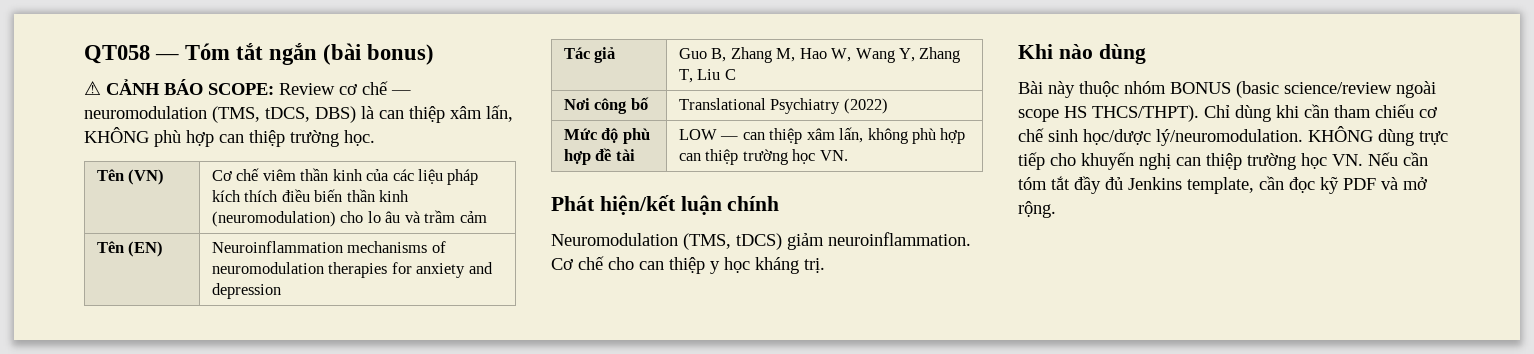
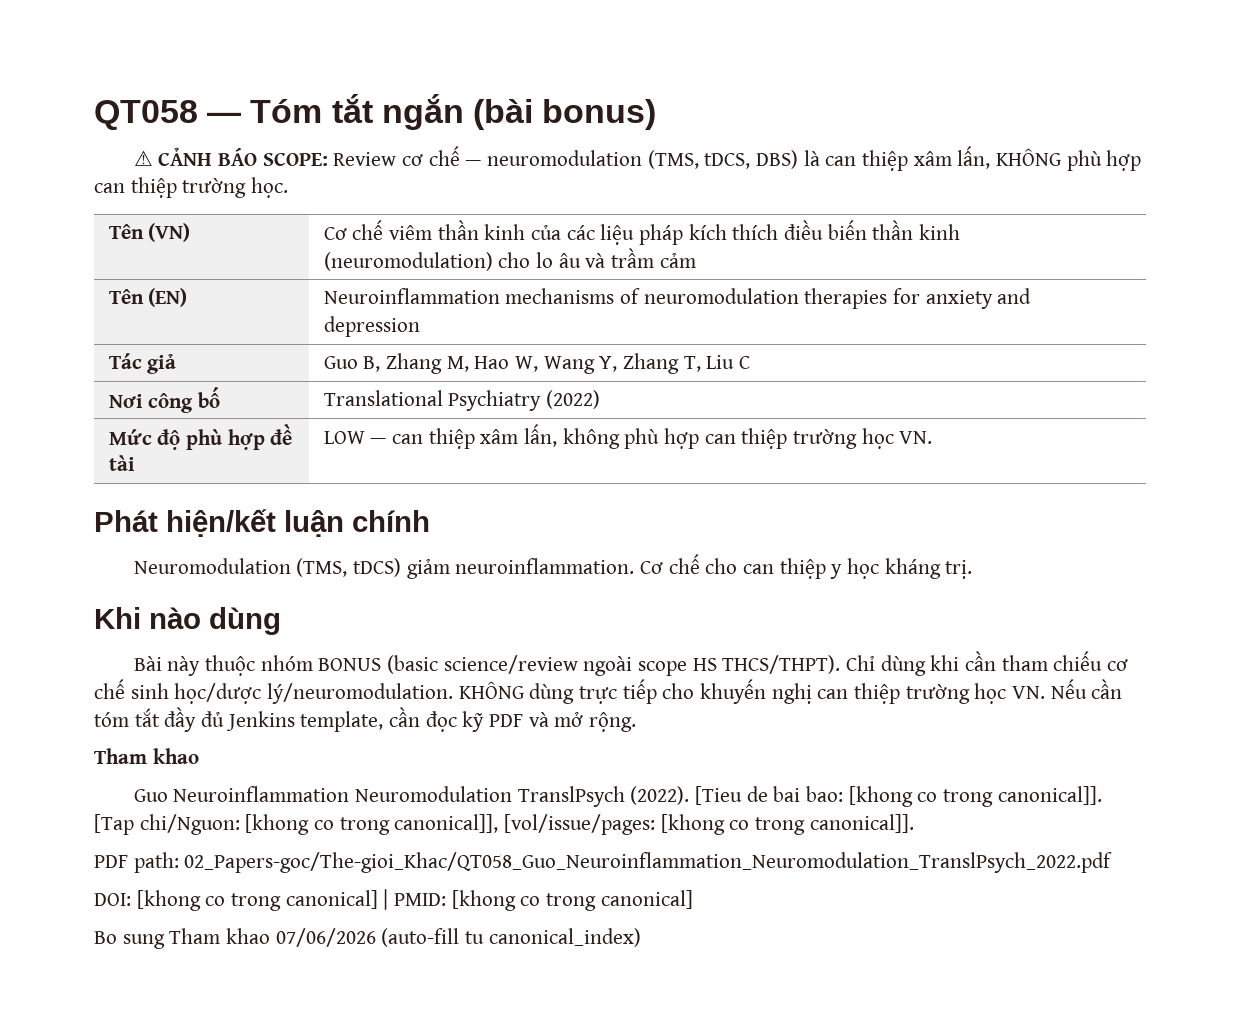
(1056, 209) none -> [94,748,199,764] [133,786,1102,807] [94,814,914,835] [94,852,1113,873] [94,889,693,911] [94,928,641,949] // Tham khao // Guo Neuroinflammation Neuromodulation TranslPsych (2022). [Tieu de bai bao: [khong co trong canonical]]. [Tap chi/Nguon: [khong co trong canonical]], [vol/issue/pages: [khong co trong canonical]]. // PDF path: 02_Papers-goc/The-gioi_Khac/QT058_Guo_Neuroinflammation_Neuromodulation_TranslPsych_2022.pdf // DOI: [khong co trong canonical] | PMID: [khong co trong canonical] // Bo sung Tham khao 07/06/2026 (auto-fill tu canonical_index)

